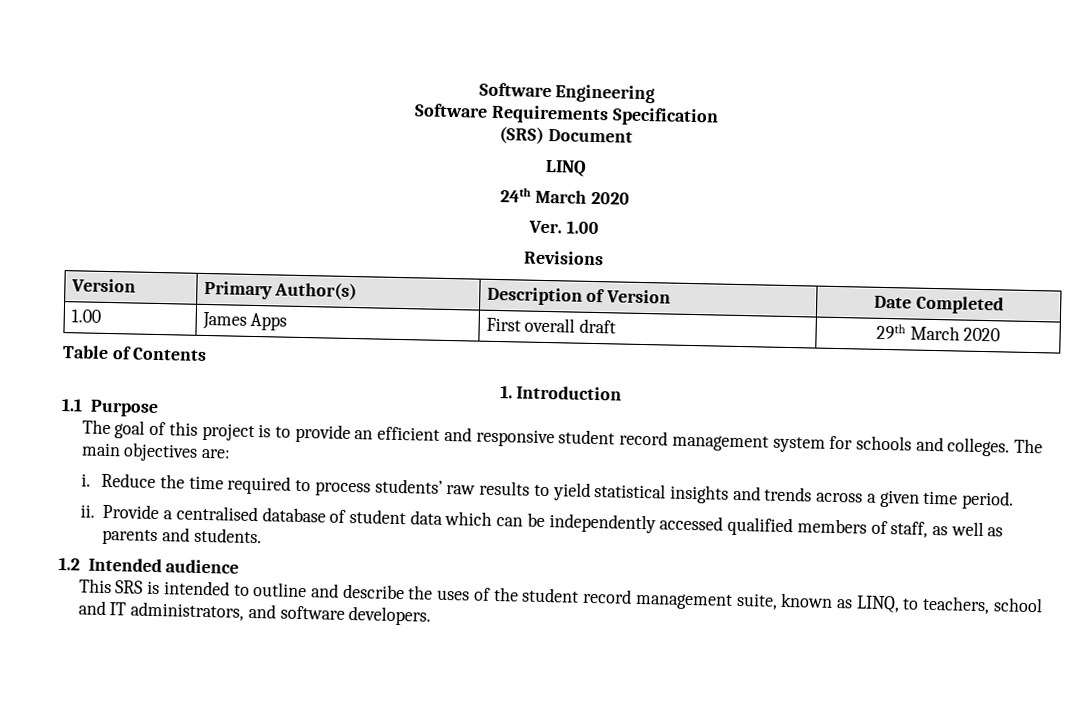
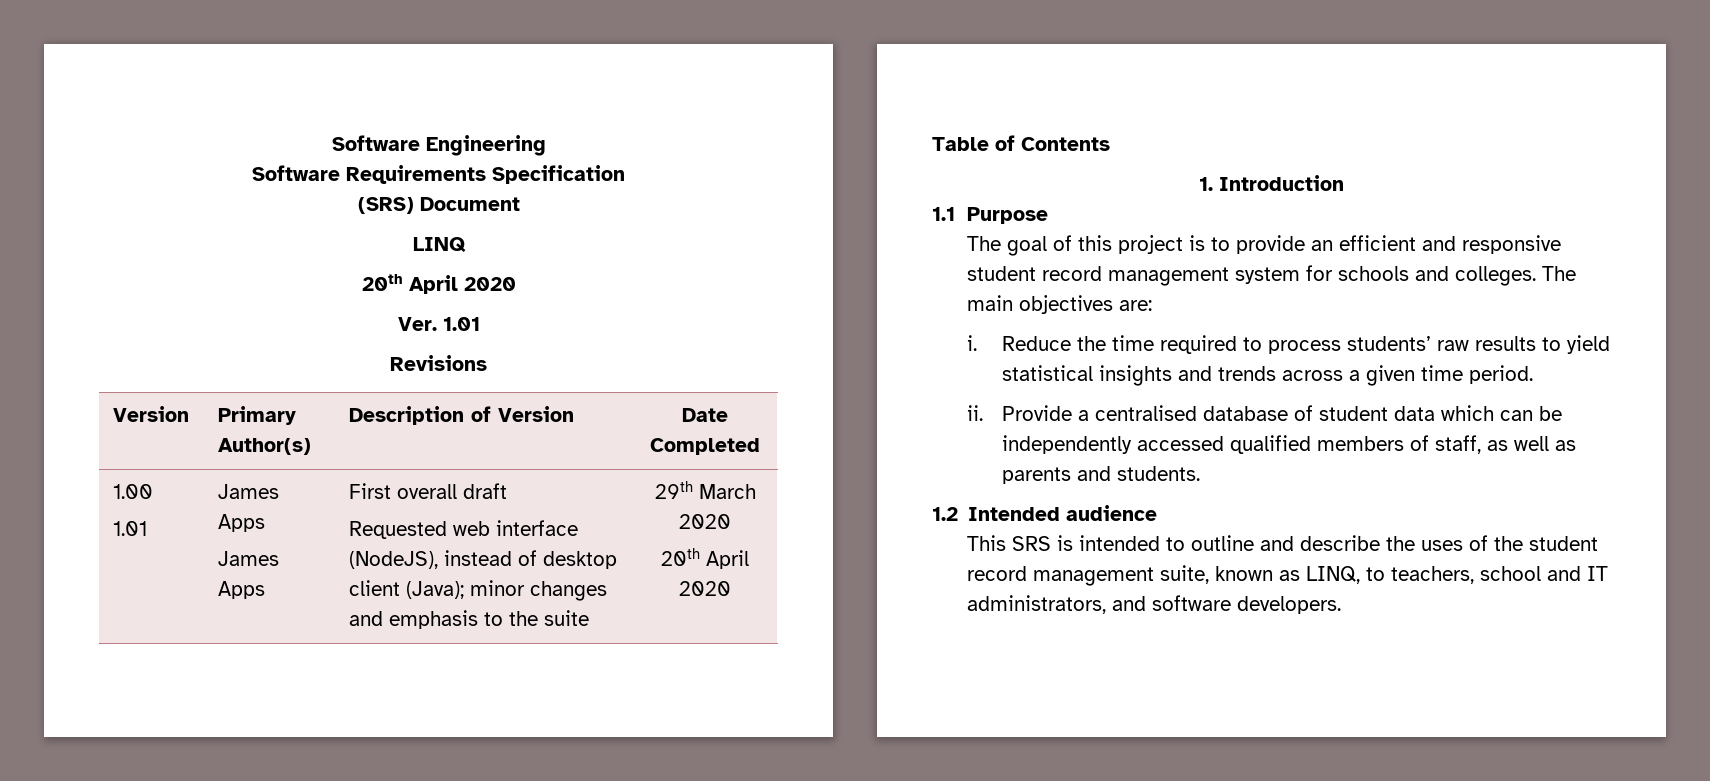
[500,187,587,204] 24th March -> [361,274,458,294] 20th April
[565,220,599,235] 1.00 -> [442,317,480,331] 1.01
[201,311,288,331] | James Apps -> [113,521,148,536] [218,484,280,499] [218,514,266,532] [218,551,280,566] [218,581,266,599] // 1.01 | James Apps // James Apps
(617, 326) none -> [349,520,579,539] [349,550,618,569] [349,580,608,601] [349,610,590,629] // Requested web interface (NodeJS), instead of desktop client (Java); minor changes and emphasis to the suite
(1001, 334) none -> [661,548,749,569] [679,581,731,596] // 20th April 2020

